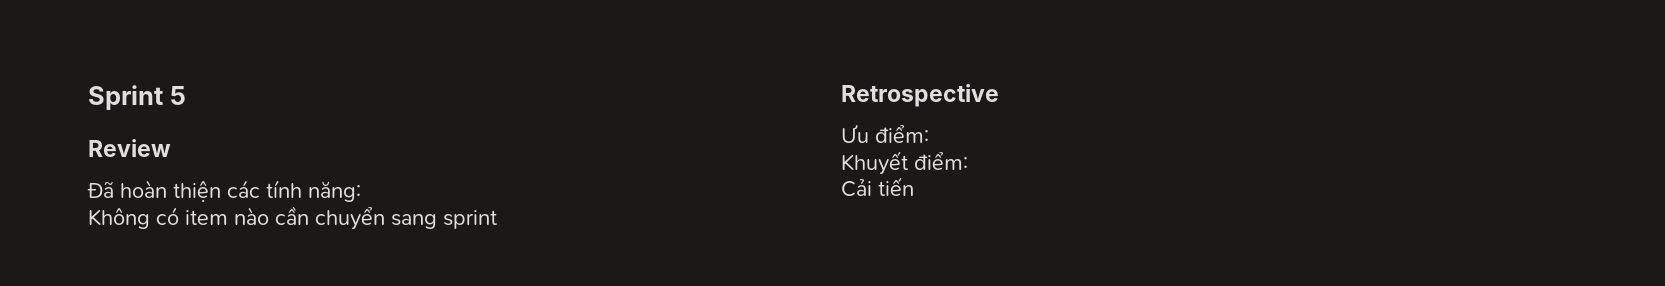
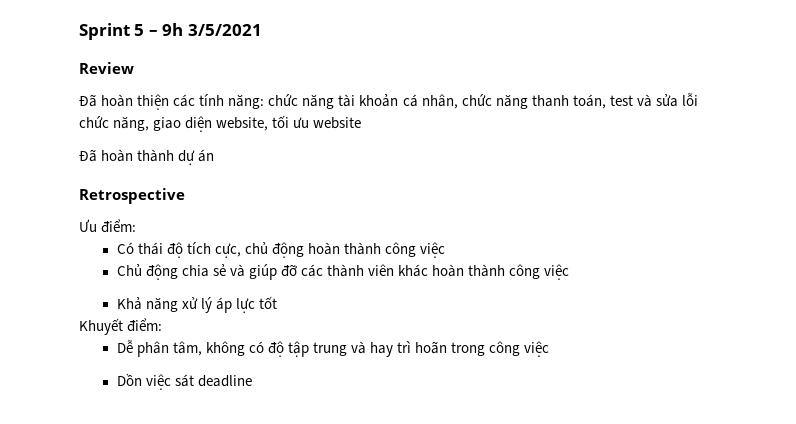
(186, 95) none -> [148,23,262,36] – 9h 3/5/2021
[88,206,497,230] [841,84,999,107] [841,125,929,143] [841,151,968,175] [841,177,914,197] // Không có item nào cần chuyển sang sprint // Retrospective // Ưu điểm: // Khuyết điểm: // Cải tiến -> [268,93,698,109] [79,115,362,132] [79,149,215,165] [79,188,185,204] [79,219,137,232] [116,242,446,258] [116,264,570,280] [116,296,277,313] [79,318,163,335] [116,340,550,357] [116,373,252,390] chức năng tài khoản cá nhân, chức năng thanh toán, test và sửa lỗi chức năng, giao diện website, tối ưu website // Đã hoàn thành dự án // Retrospective // Ưu điểm: // Có thái độ tích cực, chủ động hoàn thành công việc // Chủ động chia sẻ và giúp đỡ các thành viên khác hoàn thành công việc // Khả năng xử lý áp lực tốt // Khuyết điểm: // Dễ phân tâm, không có độ tập trung và hay trì hoãn trong công việc // Dồn việc sát deadline

